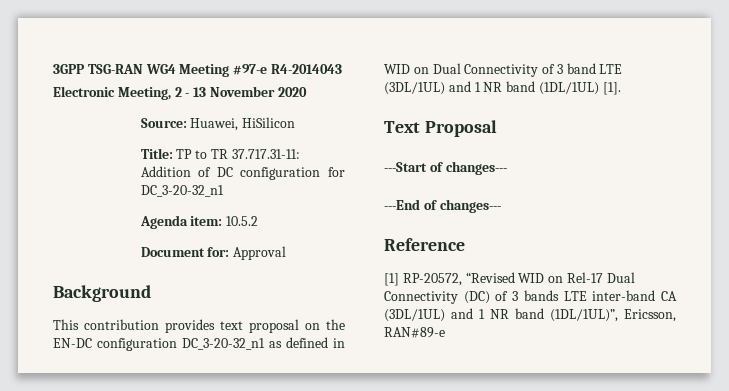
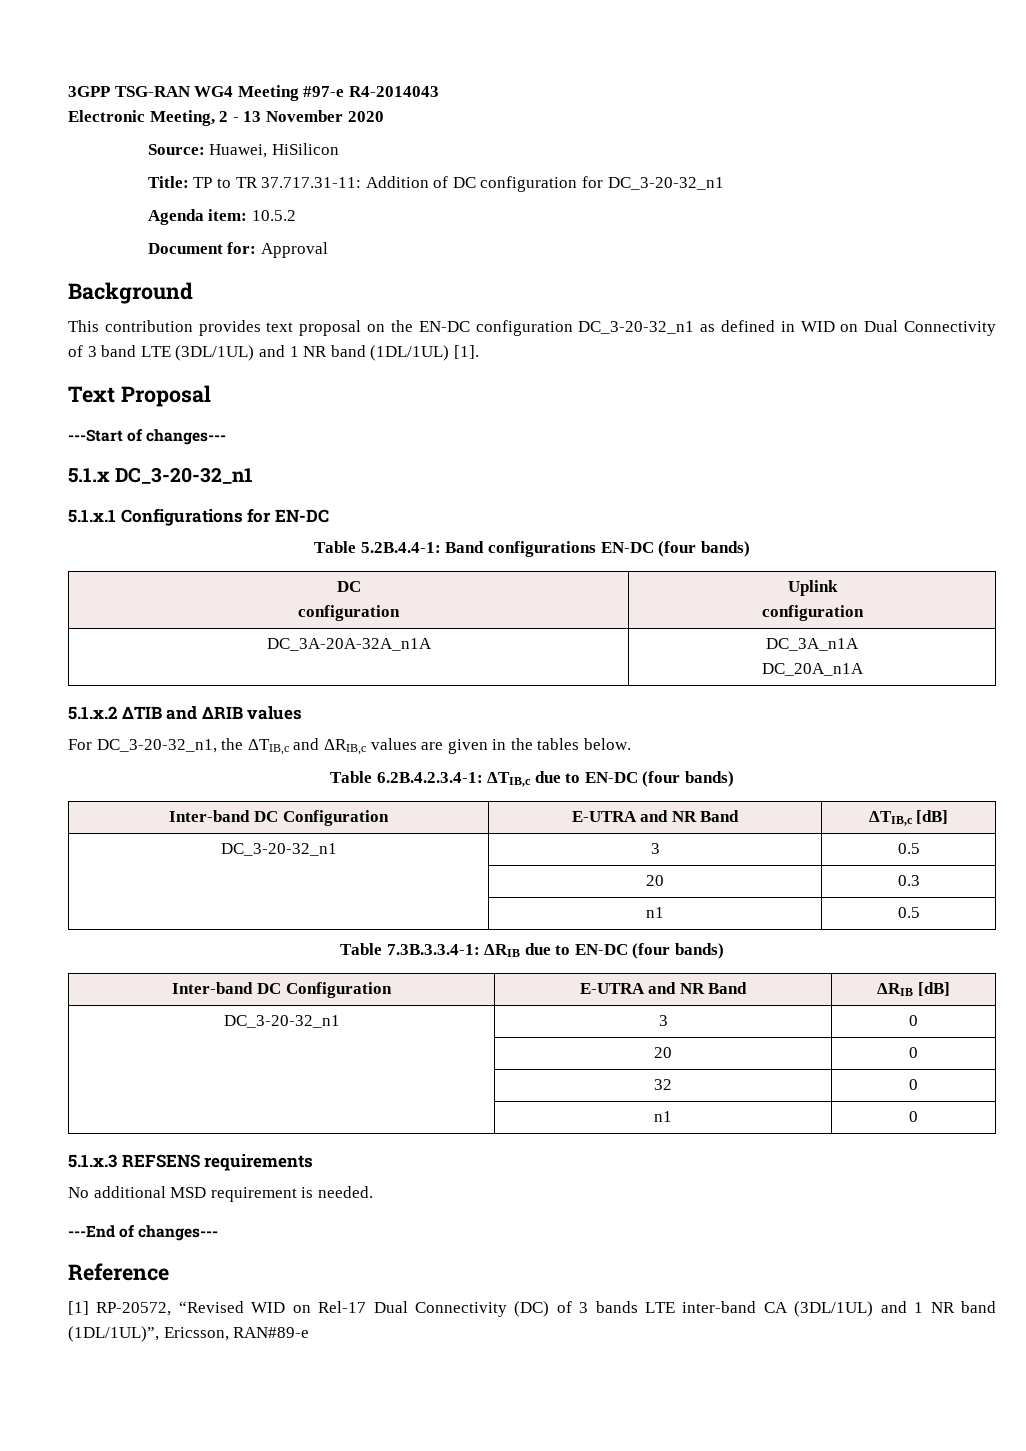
(507, 168) none -> [68,467,254,484] [68,508,329,526] [314,541,750,557] [336,581,361,592] [298,605,400,621] [787,580,838,596] [761,605,864,621] [266,638,432,651] [766,638,859,651] [761,663,864,676] [68,706,303,720] [68,738,632,755] [329,771,735,787] [169,810,389,826] [571,810,740,822] [868,810,949,826] [220,843,337,856] [650,843,660,854] [897,843,920,854] [646,875,664,886] [897,875,920,886] [646,907,664,918] [897,907,920,918] [339,943,725,959] [172,982,392,998] [579,982,748,994] [877,982,950,996] [223,1015,340,1028] [658,1015,668,1026] [909,1015,918,1026] [654,1047,672,1058] [909,1047,918,1058] [654,1079,672,1090] [909,1079,918,1090] [654,1111,672,1122] [909,1111,918,1122] [68,1154,314,1171] [68,1186,373,1202] // 5.1.x DC_3-20-32_n1 // 5.1.x.1 Configurations for EN-DC // Table 5.2B.4.4-1: Band configurations EN-DC (four bands) // DC // configuration | Uplink // configuration // DC_3A-20A-32A_n1A | DC_3A_n1A // DC_20A_n1A // 5.1.x.2 ∆TIB and ∆RIB values // For DC_3-20-32_n1, the ΔTIB,c and ΔRIB,c values are given in the tables below. // Table 6.2B.4.2.3.4-1: ΔTIB,c due to EN-DC (four bands) // Inter-band DC Configuration | E-UTRA and NR Band | ΔTIB,c [dB] // DC_3-20-32_n1 | 3 | 0.5 // | 20 | 0.3 // | n1 | 0.5 // Table 7.3B.3.3.4-1: ΔRIB due to EN-DC (four bands) // Inter-band DC Configuration | E-UTRA and NR Band | ΔRIB [dB] // DC_3-20-32_n1 | 3 | 0 // | 20 | 0 // | 32 | 0 // | n1 | 0 // 5.1.x.3 REFSENS requirements // No additional MSD requirement is needed.

